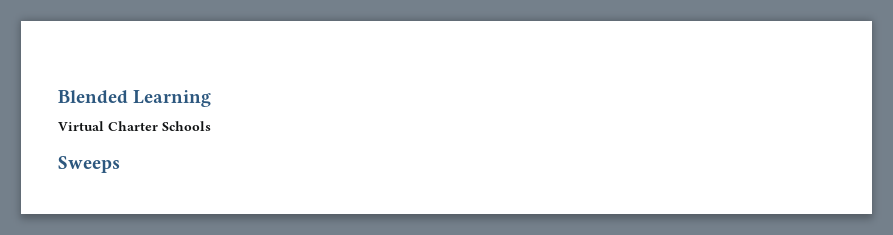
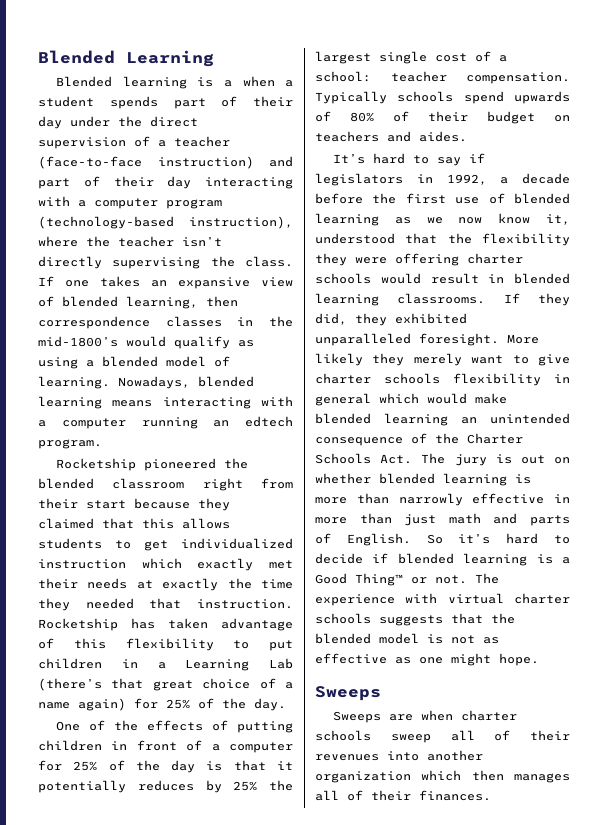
[58,121,211,131] [58,156,120,173] Virtual Charter Schools // Sweeps -> [56,76,293,89] [38,96,293,109] [38,116,198,129] [38,136,230,149] [38,156,293,169] [38,176,293,189] [38,196,222,209] [38,216,293,229] [38,236,222,247] [38,256,293,269] [38,276,293,289] [38,296,238,309] [38,316,293,329] [38,336,254,349] [38,356,230,369] [38,376,254,389] [38,396,293,409] [38,416,293,429] [38,439,102,449] [56,458,249,471] [38,478,293,491] [38,498,230,511] [38,518,230,529] [38,538,293,551] [38,558,293,571] [38,578,293,591] [38,598,293,611] [38,618,293,631] [38,638,293,651] [38,658,293,671] [38,678,293,691] [38,698,286,711] [56,720,293,733] [38,740,293,753] [38,760,293,773] [38,780,293,793] [315,51,507,64] [315,71,570,84] [315,91,570,104] [315,111,570,124] [315,131,467,142] [333,153,486,166] [315,173,570,186] [315,193,570,204] [315,213,570,226] [315,233,570,246] [315,253,523,266] [315,273,570,284] [315,293,570,306] [315,313,467,326] [315,333,539,346] [315,353,570,366] [315,373,570,386] [315,393,507,406] [315,413,570,426] [315,433,523,446] [315,453,570,466] [315,473,531,486] [315,493,570,506] [315,513,570,526] [315,533,570,546] [315,553,570,566] [315,573,499,586] [315,593,570,606] [315,613,515,626] [315,633,499,644] [315,653,539,666] [315,686,381,701] [333,710,518,723] [315,730,570,743] [315,750,483,761] [315,770,570,783] [315,790,491,801] Blended learning is a when a student spends part of their day under the direct supervision of a teacher (face-to-face instruction) and part of their day interacting with a computer program (technology-based instruction), where the teacher isn’t directly supervising the class. If one takes an expansive view of blended learning, then correspondence classes in the mid-1800’s would qualify as using a blended model of learning. Nowadays, blended learning means interacting with a computer running an edtech program. // Rocketship pioneered the blended classroom right from their start because they claimed that this allows students to get individualized instruction which exactly met their needs at exactly the time they needed that instruction. Rocketship has taken advantage of this flexibility to put children in a Learning Lab (there’s that great choice of a name again) for 25% of the day. // One of the effects of putting children in front of a computer for 25% of the day is that it potentially reduces by 25% the largest single cost of a school: teacher compensation. Typically schools spend upwards of 80% of their budget on teachers and aides. // It’s hard to say if legislators in 1992, a decade before the first use of blended learning as we now know it, understood that the flexibility they were offering charter schools would result in blended learning classrooms. If they did, they exhibited unparalleled foresight. More likely they merely want to give charter schools flexibility in general which would make blended learning an unintended consequence of the Charter Schools Act. The jury is out on whether blended learning is more than narrowly effective in more than just math and parts of English. So it’s hard to decide if blended learning is a Good Thing™ or not. The experience with virtual charter schools suggests that the blended model is not as effective as one might hope. // Sweeps // Sweeps are when charter schools sweep all of their revenues into another organization which then manages all of their finances.

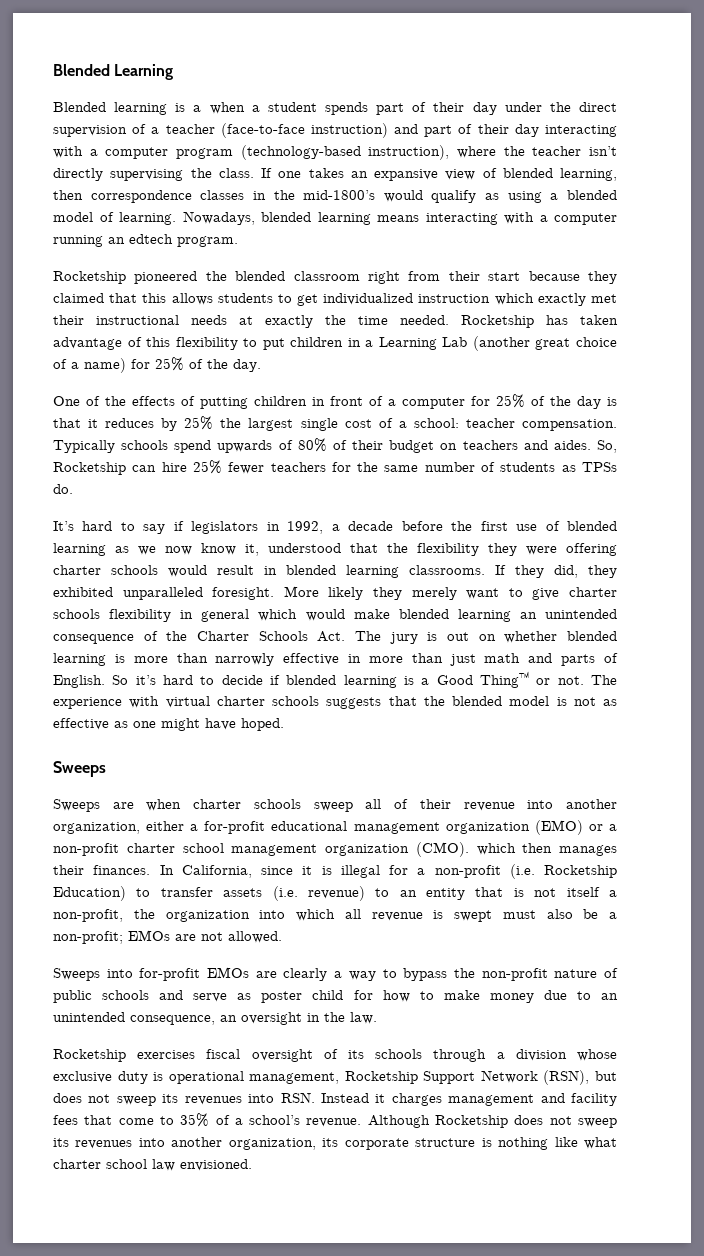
(78, 583) none -> [96,315,179,325] instructional
[38,598,293,611] they needed that instruction. -> [400,315,449,325] needed.
[38,678,144,691] (there’s that -> [472,336,530,351] (another
[38,698,126,711] name again) -> [84,358,126,373] name)
[38,780,126,793] potentially -> (99, 423) none
(467, 136) none -> [597,440,617,453] [53,460,618,475] [53,484,73,494] So, Rocketship can hire 25% fewer teachers for the same number of students as TPSs do.
[499,653,539,666] hope. -> [205,718,284,731] have hoped.
[315,750,483,761] [315,770,570,783] [315,790,491,801] revenues into another organization which then manages all of their finances. -> [463,799,618,811] [53,820,617,835] [53,842,617,857] [53,864,617,879] [53,886,617,901] [53,909,617,922] [53,930,282,944] [53,967,618,981] [53,990,618,1003] [53,1012,377,1025] [53,1049,617,1062] [53,1070,617,1085] [53,1092,618,1106] [53,1113,618,1128] [53,1137,617,1150] [53,1159,252,1171] revenue into another organization, either a for-profit educational management organization (EMO) or a non-profit charter school management organization (CMO). which then manages their finances. In California, since it is illegal for a non-profit (i.e. Rocketship Education) to transfer assets (i.e. revenue) to an entity that is not itself a non-profit, the organization into which all revenue is swept must also be a non-profit; EMOs are not allowed. // Sweeps into for-profit EMOs are clearly a way to bypass the non-profit nature of public schools and serve as poster child for how to make money due to an unintended consequence, an oversight in the law. // Rocketship exercises fiscal oversight of its schools through a division whose exclusive duty is operational management, Rocketship Support Network (RSN), but does not sweep its revenues into RSN. Instead it charges management and facility fees that come to 35% of a school’s revenue. Although Rocketship does not sweep its revenues into another organization, its corporate structure is nothing like what charter school law envisioned.

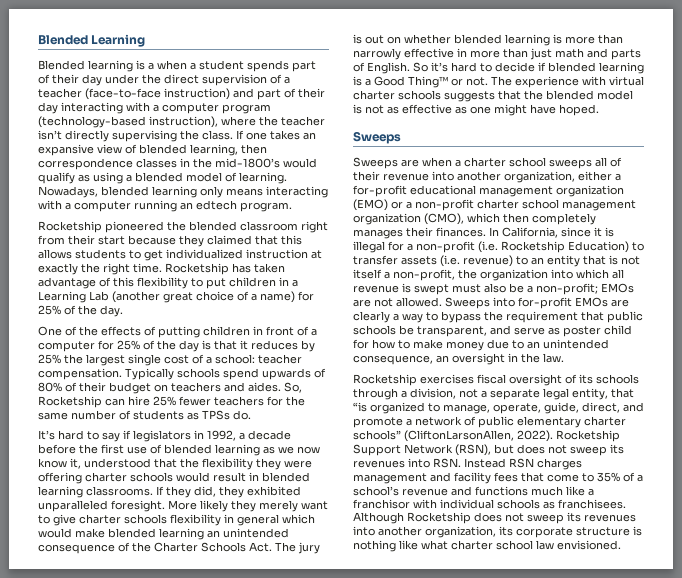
(371, 218) none -> [200,186,223,198] only
[494,293,617,306] [53,315,227,325] which exactly met their instructional needs -> (308, 254) none
[358,315,449,325] time needed. -> [103,263,162,275] right time.
[193,799,353,812] charter schools sweep -> [455,157,592,169] a charter school sweeps
[415,842,469,857] (CMO). -> [424,213,464,225] (CMO),
(553, 848) none -> [532,213,596,225] completely
(282, 937) // -> (442, 302) none
[481,968,618,981] [53,990,150,1003] non-profit nature of public schools -> [506,311,643,323] [353,325,487,337] requirement that public schools be transparent,
[515,1049,617,1061] [53,1071,340,1084] division whose exclusive duty is operational management, -> [410,388,634,400] [353,402,644,414] [353,416,626,428] [353,430,553,442] division, not a separate legal entity, that “is organized to manage, operate, guide, direct, and promote a network of public elementary charter schools” (CliftonLarsonAllen, 2022).
[375,1094,386,1103] it -> [509,458,534,468] RSN
[306,1118,362,1127] revenue. -> [402,486,594,496] [353,499,626,509] revenue and functions much like a franchisor with individual schools as franchisees.

